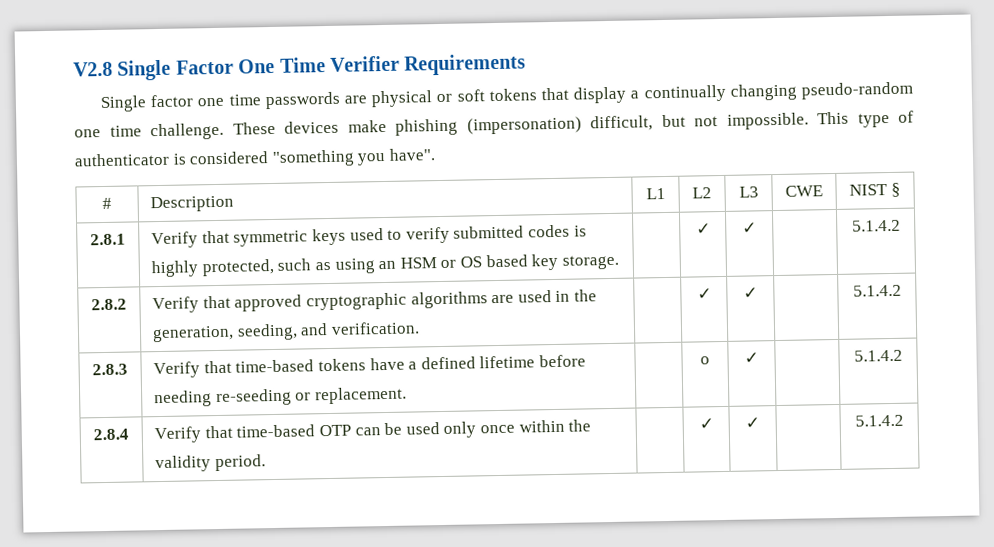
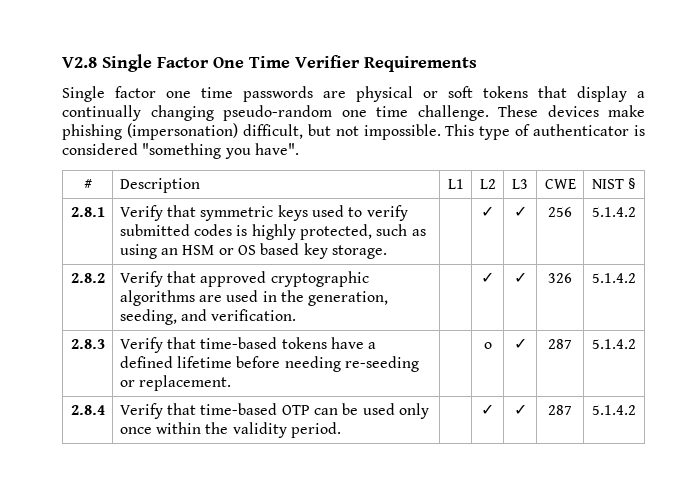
(757, 228) none -> [548,207,572,217] 256
(758, 293) none -> [548,273,572,283] 326
(759, 358) none -> [548,339,572,349] 287
(760, 423) none -> [548,405,572,415] 287

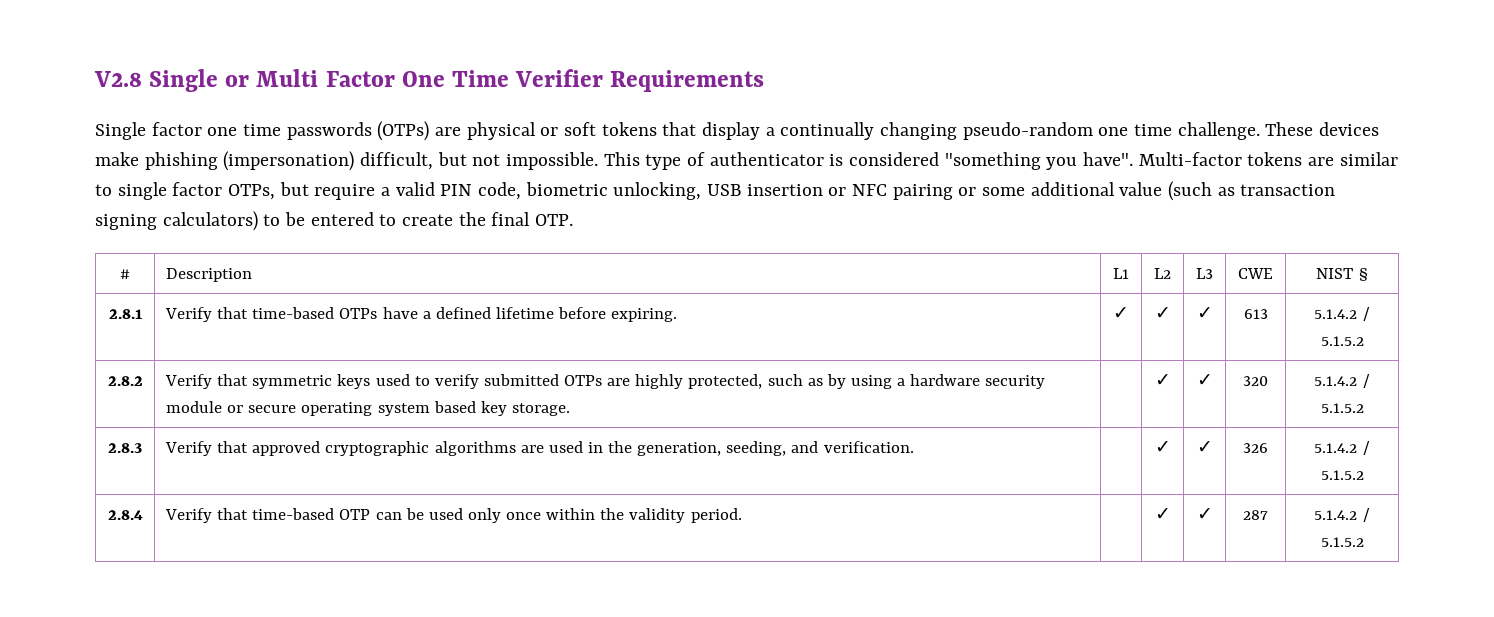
(152, 63) none -> [225,69,319,87] or Multi
(313, 94) none -> [377,121,430,141] (OTPs)
(299, 149) none -> [1138,152,1398,166] [95,181,1336,201] [95,211,574,231] Multi-factor tokens are similar to single factor OTPs, but require a valid PIN code, biometric unlocking, USB insertion or NFC pairing or some additional value (such as transaction signing calculators) to be entered to create the final OTP.
(105, 212) none -> [164,307,678,322] [1113,307,1129,319] [1154,307,1171,319] [1196,307,1213,319] [1243,309,1268,319] [1314,307,1370,321] [1320,336,1364,346] [107,376,143,386] | Verify that time-based OTPs have a defined lifetime before expiring. | ✓ | ✓ | ✓ | 613 | 5.1.4.2 / 5.1.5.2 // 2.8.2
[193,224,248,236] codes is -> [564,375,631,386] OTPs are
[119,244,256,259] using an HSM or OS -> [826,374,1046,389] [165,401,430,416] by using a hardware security module or secure operating system
[548,207,572,217] [592,207,636,217] [70,273,105,283] 256 | 5.1.4.2 // 2.8.2 -> [1243,376,1268,386] [1314,374,1370,388] [1320,403,1364,413] [108,443,142,453] 320 | 5.1.4.2 / 5.1.5.2 // 2.8.3
[70,339,105,349] [119,337,377,353] [119,356,419,372] [119,375,231,391] [483,342,492,349] [513,338,527,349] [548,339,572,349] [592,339,636,349] // 2.8.3 | Verify that time-based tokens have a defined lifetime before needing re-seeding or replacement. | | o | ✓ | 287 | 5.1.4.2 -> [1362,441,1370,455] [1320,470,1364,480] / 5.1.5.2
(636, 410) none -> [1362,508,1370,522] [1320,537,1364,547] / 5.1.5.2

